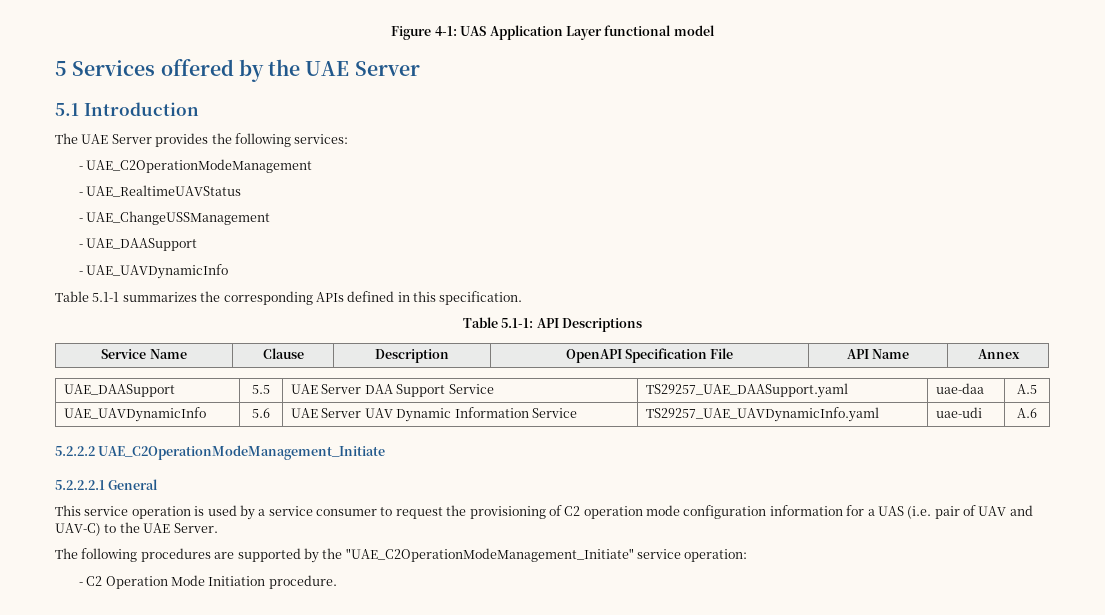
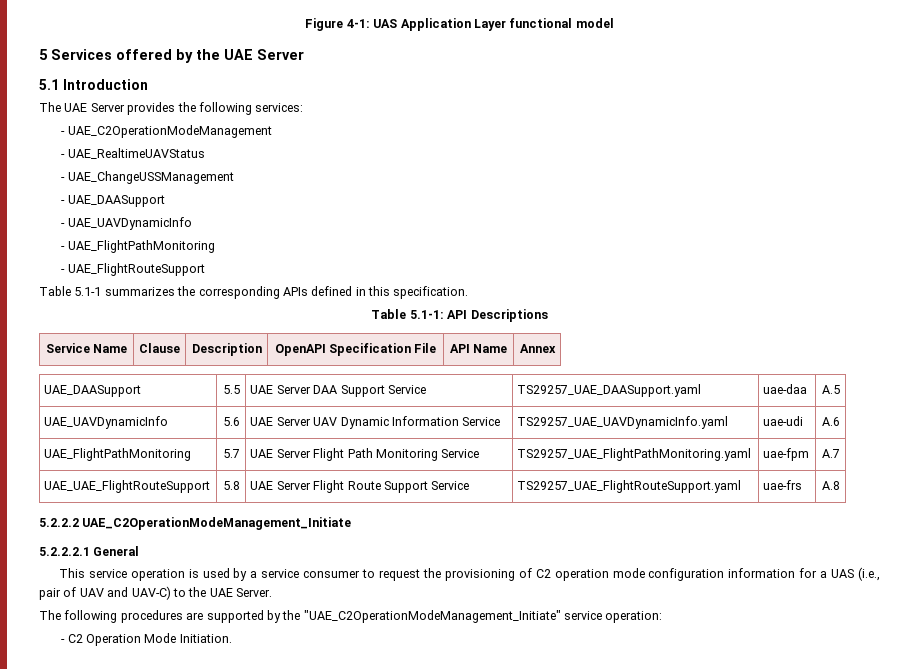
(229, 271) none -> [61,240,215,253] [61,263,205,276] // - UAE_FlightPathMonitoring // - UAE_FlightRouteSupport
(1037, 413) none -> [44,448,192,461] [222,449,240,458] [250,448,480,461] [517,448,752,461] [763,448,810,461] [821,449,840,458] [44,480,211,493] [222,481,240,490] [250,480,470,493] [517,480,742,493] [763,480,803,490] [821,481,840,490] // UAE_FlightPathMonitoring | 5.7 | UAE Server Flight Path Monitoring Service | TS29257_UAE_FlightPathMonitoring.yaml | uae-fpm | A.7 // UAE_UAE_FlightRouteSupport | 5.8 | UAE Server Flight Route Support Service | TS29257_UAE_FlightRouteSupport.yaml | uae-frs | A.8
[907,506,932,519] (i.e. -> [858,567,881,581] (i.e.,
[208,575,337,589] Initiation procedure. -> [179,634,232,643] Initiation.

